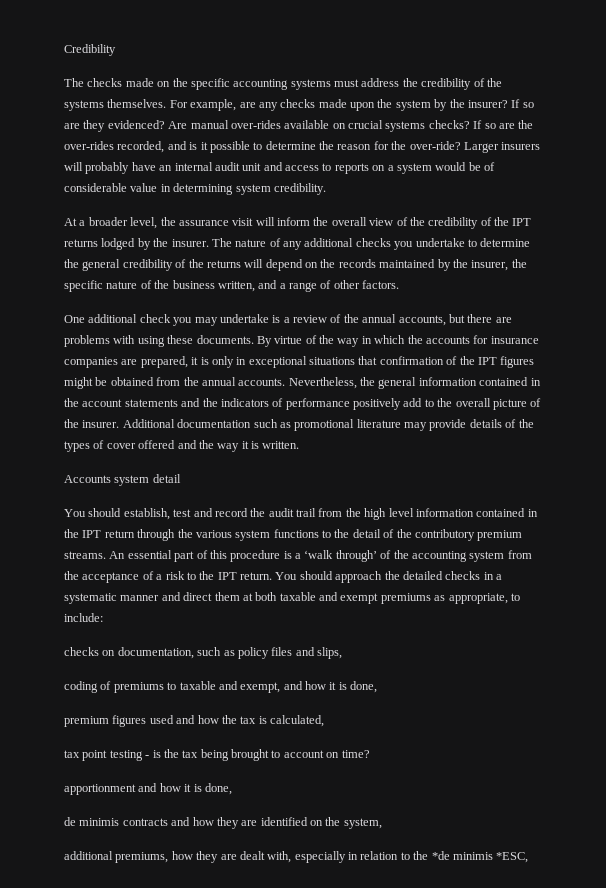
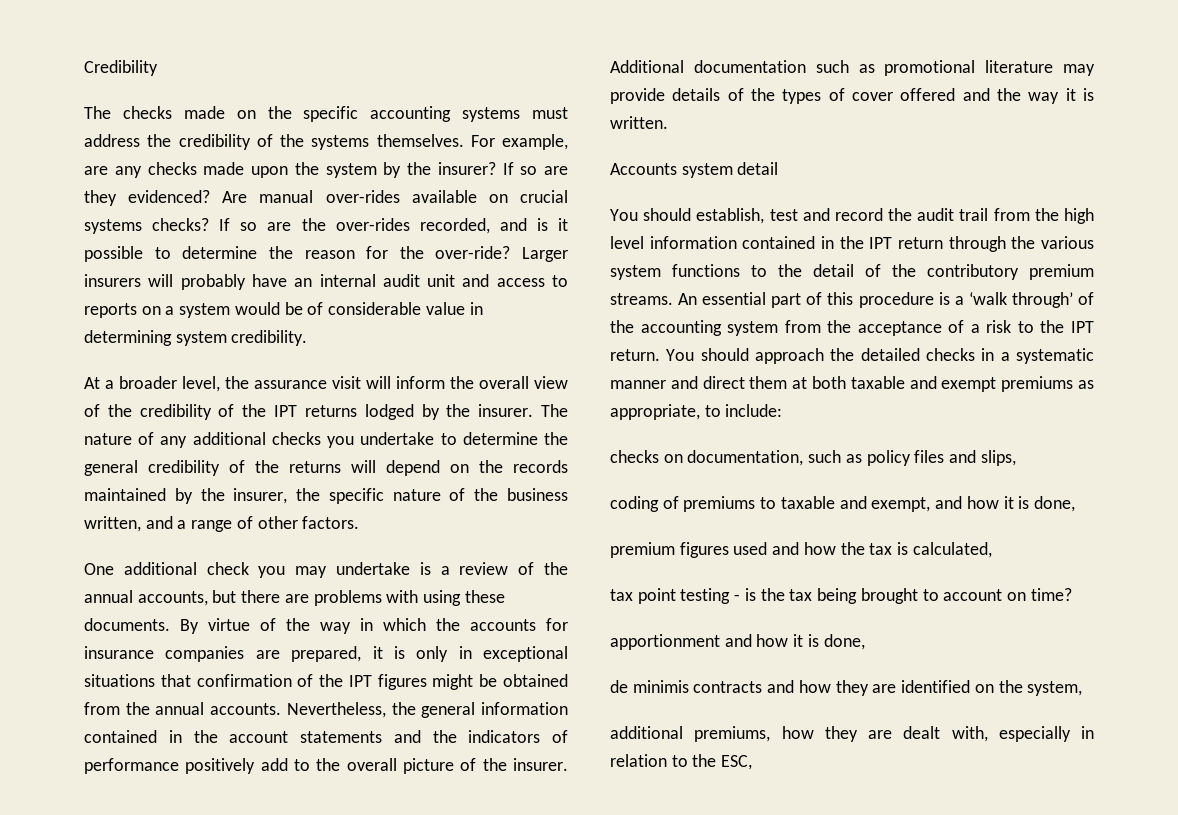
[431,851,529,863] *de minimis *ESC, -> [721,755,753,770] ESC,

